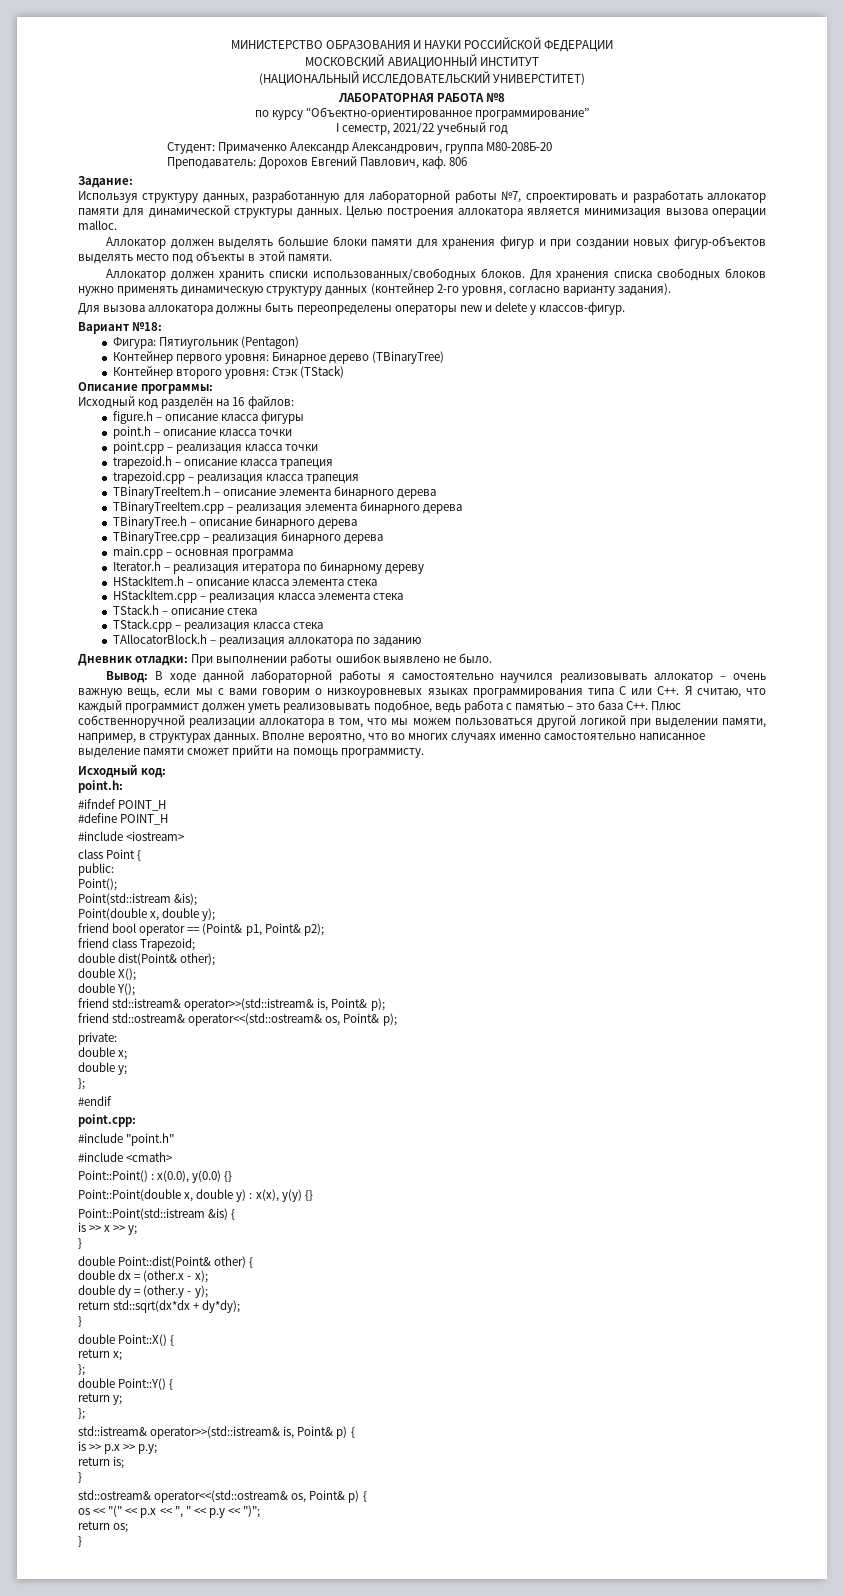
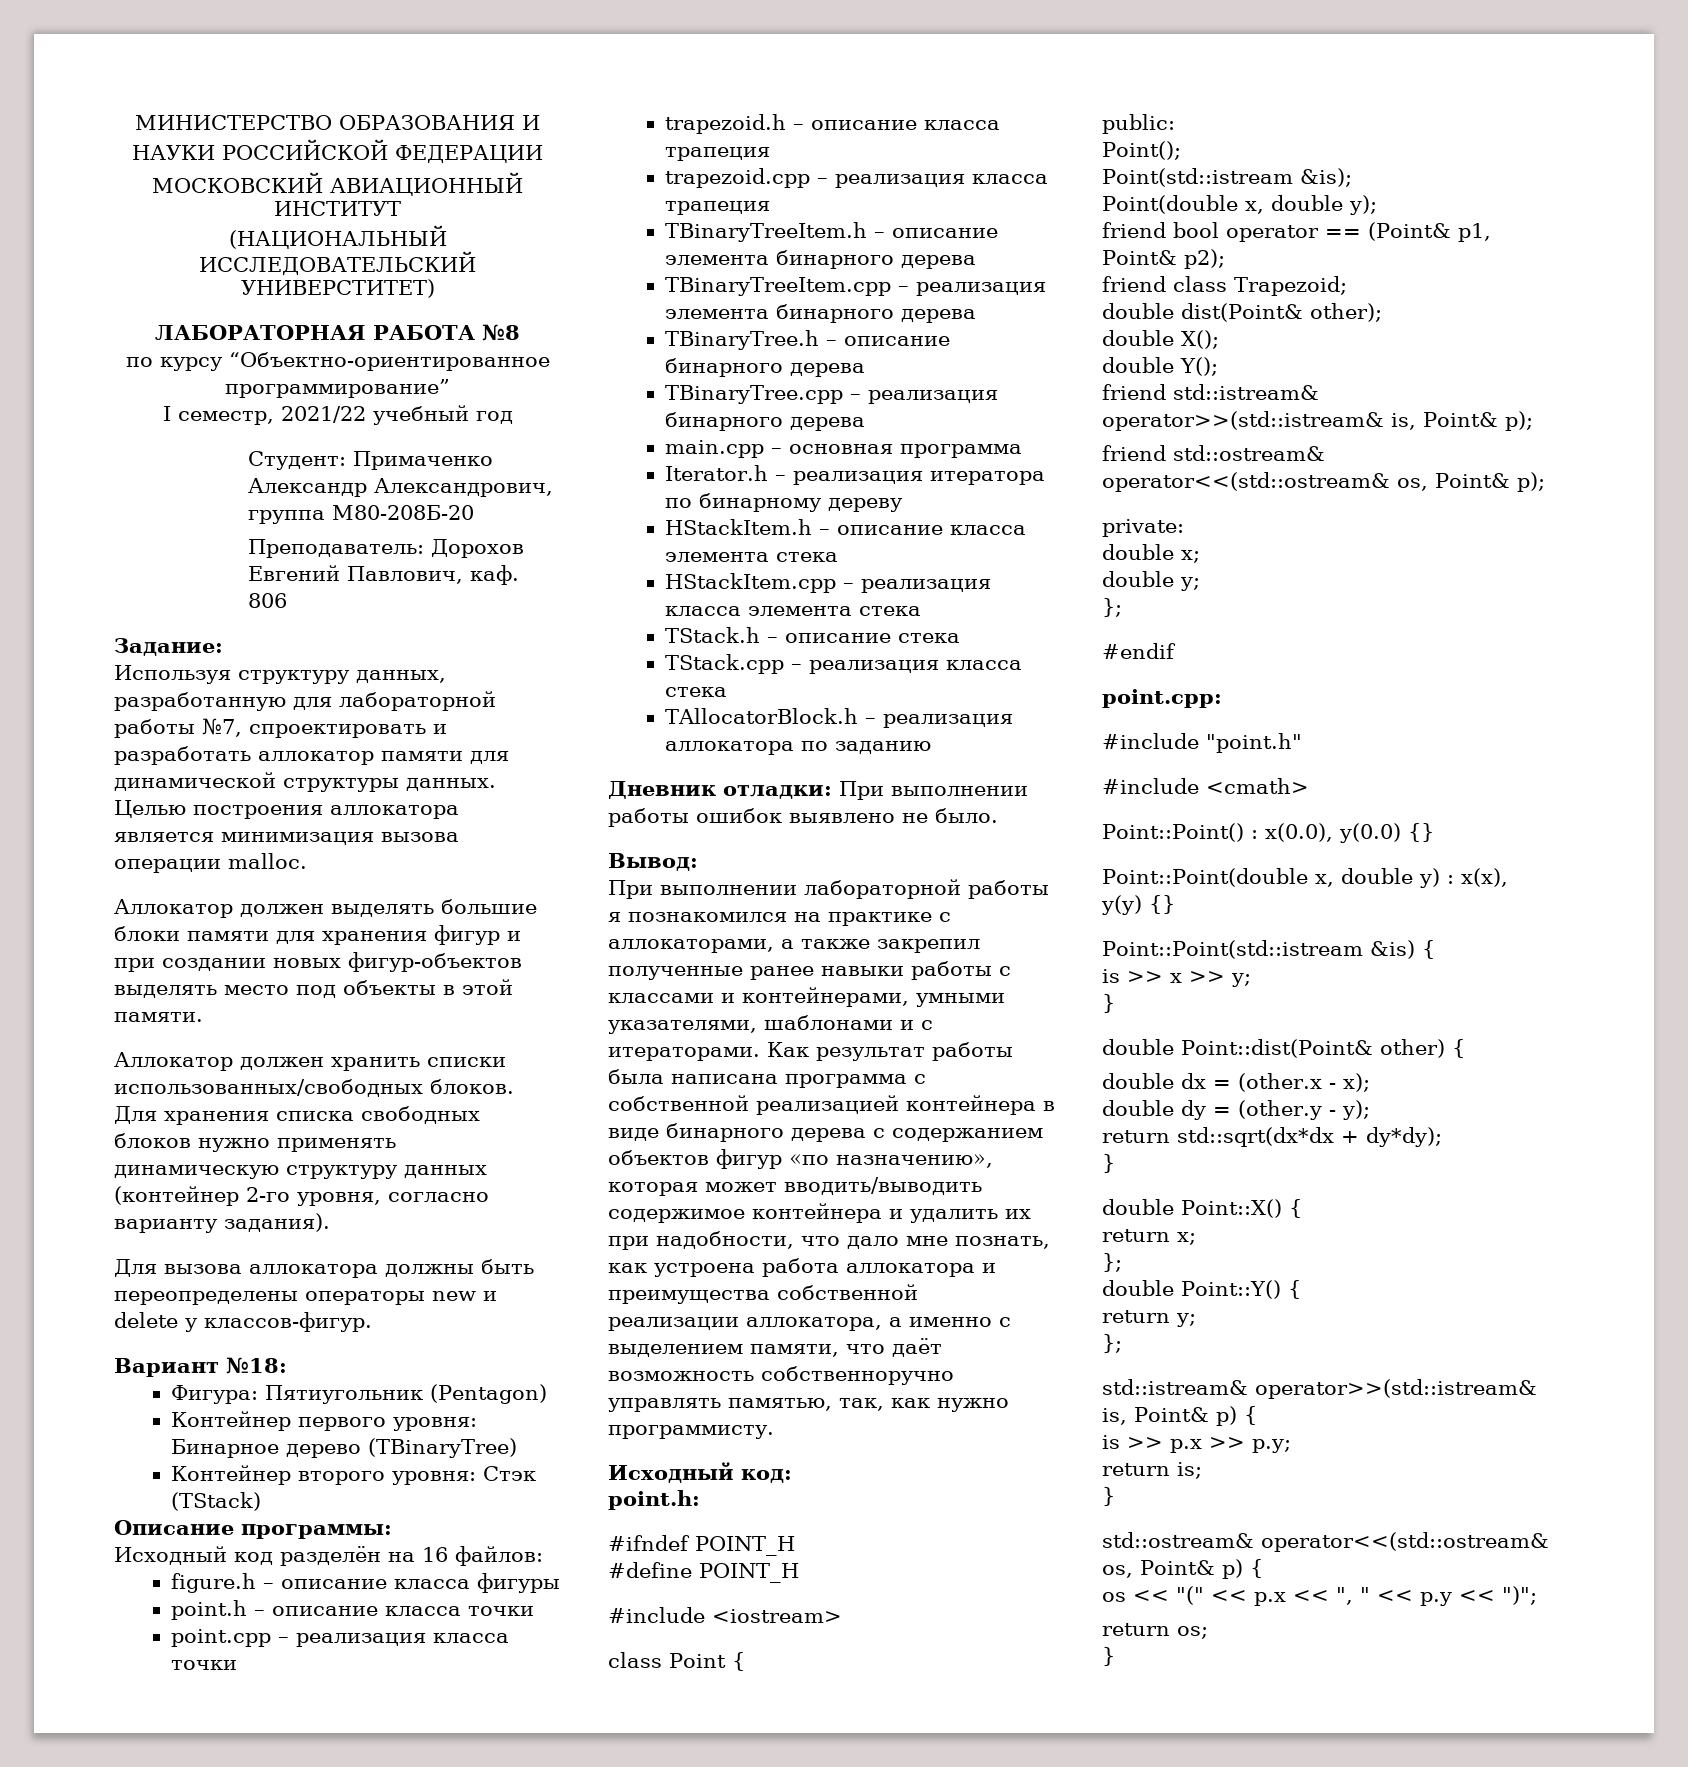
[155,670,767,683] [78,686,766,698] [78,700,682,713] [78,715,767,728] [78,731,706,743] [78,745,338,758] В ходе данной лабораторной работы я самостоятельно научился реализовывать аллокатор – очень важную вещь, если мы с вами говорим о низкоуровневых языках программирования типа С или С++. Я считаю, что каждый программист должен уметь реализовывать подобное, ведь работа с памятью – это база С++. Плюс собственноручной реализации аллокатора в том, что мы можем пользоваться другой логикой при выделении памяти, например, в структурах данных. Вполне вероятно, что во многих случаях именно самостоятельно написанное выделение памяти сможет прийти на помощь -> [608,879,1049,899] [608,912,951,926] [608,939,980,953] [608,961,1011,980] [608,987,1005,1007] [608,1015,933,1034] [608,1042,1013,1061] [608,1069,926,1088] [608,1095,1055,1115] [608,1123,1043,1142] [608,1149,993,1169] [608,1177,982,1196] [608,1203,1031,1223] [608,1231,1050,1250] [608,1258,996,1277] [608,1284,918,1304] [608,1317,1011,1331] [608,1338,942,1357] [608,1366,954,1385] [608,1398,1009,1412] // При выполнении лабораторной работы я познакомился на практике с аллокаторами, а также закрепил полученные ранее навыки работы с классами и контейнерами, умными указателями, шаблонами и с итераторами. Как результат работы была написана программа с собственной реализацией контейнера в виде бинарного дерева с содержанием объектов фигур «по назначению», которая может вводить/выводить содержимое контейнера и удалить их при надобности, что дало мне познать, как устроена работа аллокатора и преимущества собственной реализации аллокатора, а именно с выделением памяти, что даёт возможность собственноручно управлять памятью, так, как нужно

